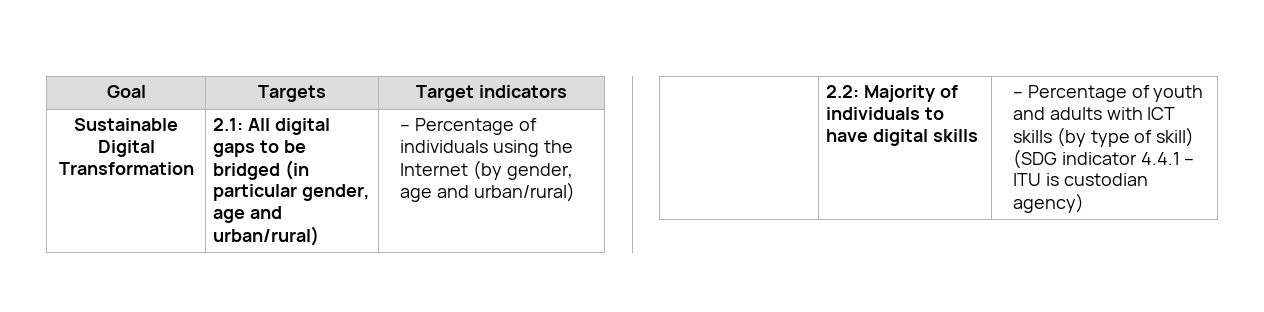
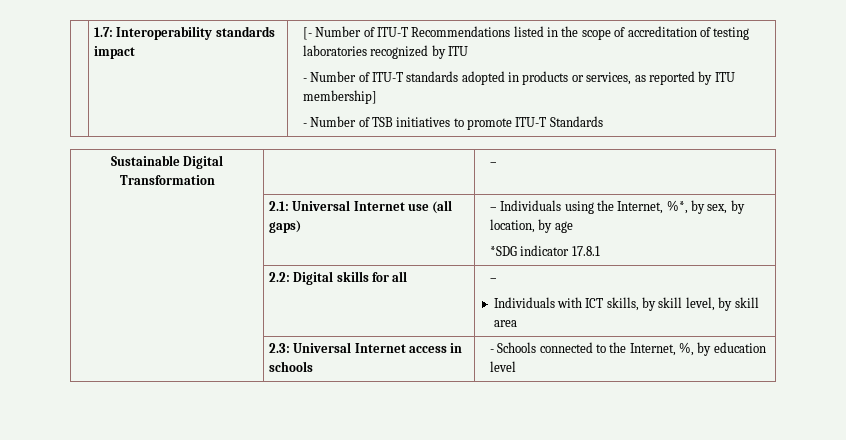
[106,85,146,98] [258,85,326,102] [416,85,567,102] [74,118,178,131] [97,140,155,157] [58,162,194,175] [213,118,330,135] [213,140,306,157] [213,160,309,180] [213,184,369,201] [213,206,282,223] [213,226,320,246] [399,118,537,135] [399,140,573,157] [399,160,573,180] [399,182,575,202] [826,85,958,102] [826,107,944,120] [826,129,978,146] [1012,85,1204,102] [1012,107,1176,120] [1012,127,1195,147] [1012,149,1195,169] [1012,173,1148,186] [1012,193,1084,213] Goal | Targets | Target indicators // Sustainable Digital Transformation | 2.1: All digital gaps to be bridged (in particular gender, age and urban/rural) | – Percentage of individuals using the Internet (by gender, age and urban/rural) // | 2.2: Majority of individuals to have digital skills | – Percentage of youth and adults with ICT skills (by type of skill) (SDG indicator 4.4.1 – ITU is custodian agency) -> [93,26,275,40] [93,46,135,59] [302,26,750,40] [302,45,468,59] [302,71,735,85] [302,90,377,104] [302,116,603,130] [110,155,224,169] [119,175,215,185] [489,162,497,166] [268,200,453,214] [268,220,301,233] [489,200,745,214] [489,219,573,233] [489,245,600,256] [268,271,408,285] [489,278,497,282] [493,297,759,311] [493,320,517,327] [268,342,463,353] [268,361,313,372] [489,342,766,356] [489,361,516,372] | 1.7: Interoperability standards impact | [- Number of ITU-T Recommendations listed in the scope of accreditation of testing laboratories recognized by ITU // - Number of ITU-T standards adopted in products or services, as reported by ITU membership] // - Number of TSB initiatives to promote ITU-T Standards // Sustainable Digital Transformation | | – // | 2.1: Universal Internet use (all gaps) | – Individuals using the Internet, %*, by sex, by location, by age // *SDG indicator 17.8.1 // | 2.2: Digital skills for all | – // Individuals with ICT skills, by skill level, by skill area // | 2.3: Universal Internet access in schools | - Schools connected to the Internet, %, by education level

